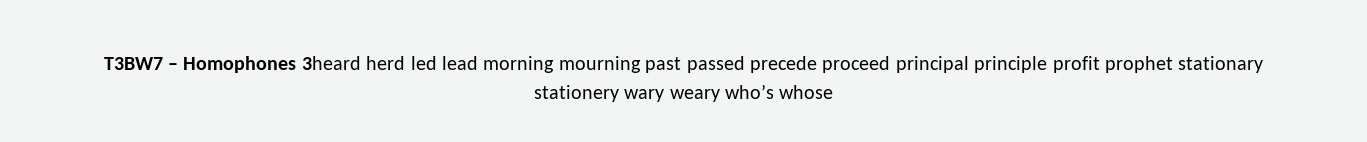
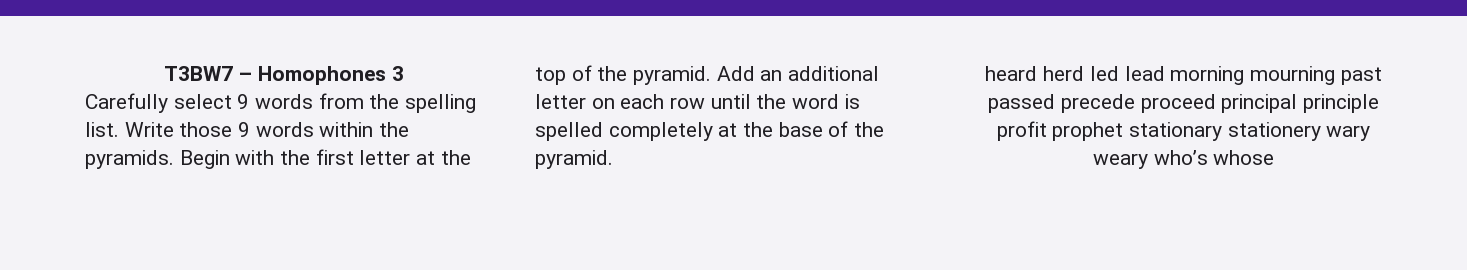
[301,56,361,70] 3heard -> [391,66,404,81] [85,93,477,113] [85,122,410,137] [85,149,471,169] [535,65,880,85] [535,94,860,109] [535,121,885,141] [535,150,613,169] [985,66,1038,81] 3 // Carefully select 9 words from the spelling list. Write those 9 words within the pyramids. Begin with the first letter at the top of the pyramid. Add an additional letter on each row until the word is spelled completely at the base of the pyramid. // heard

